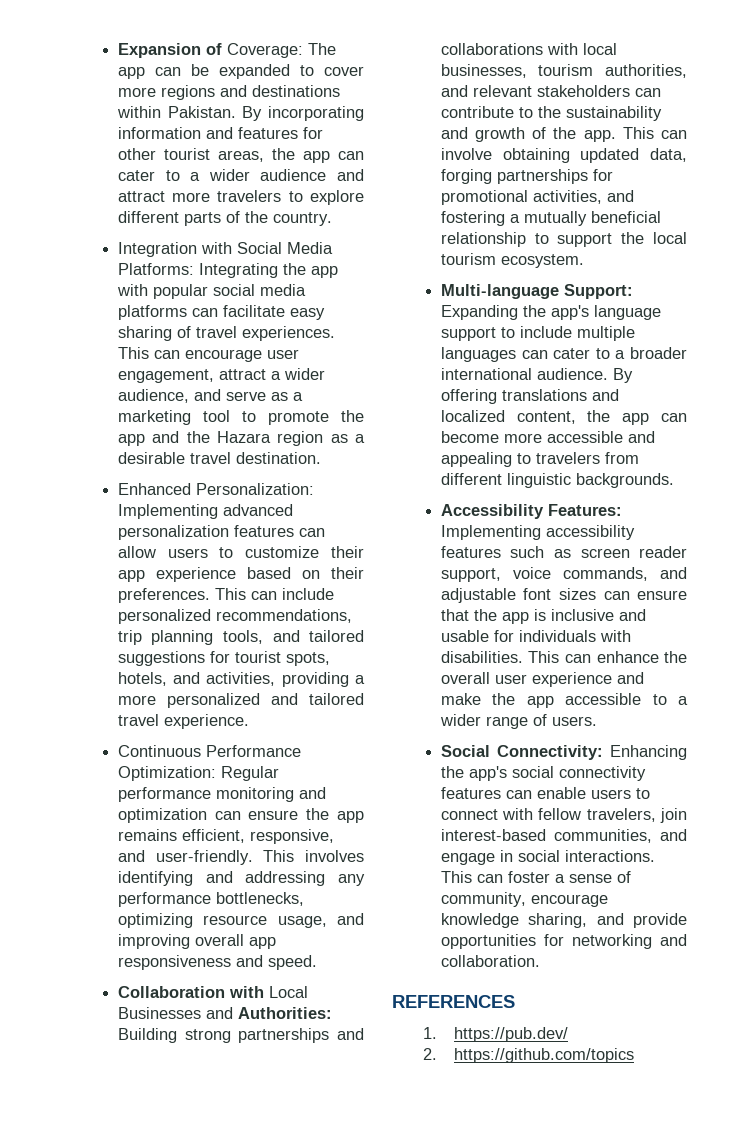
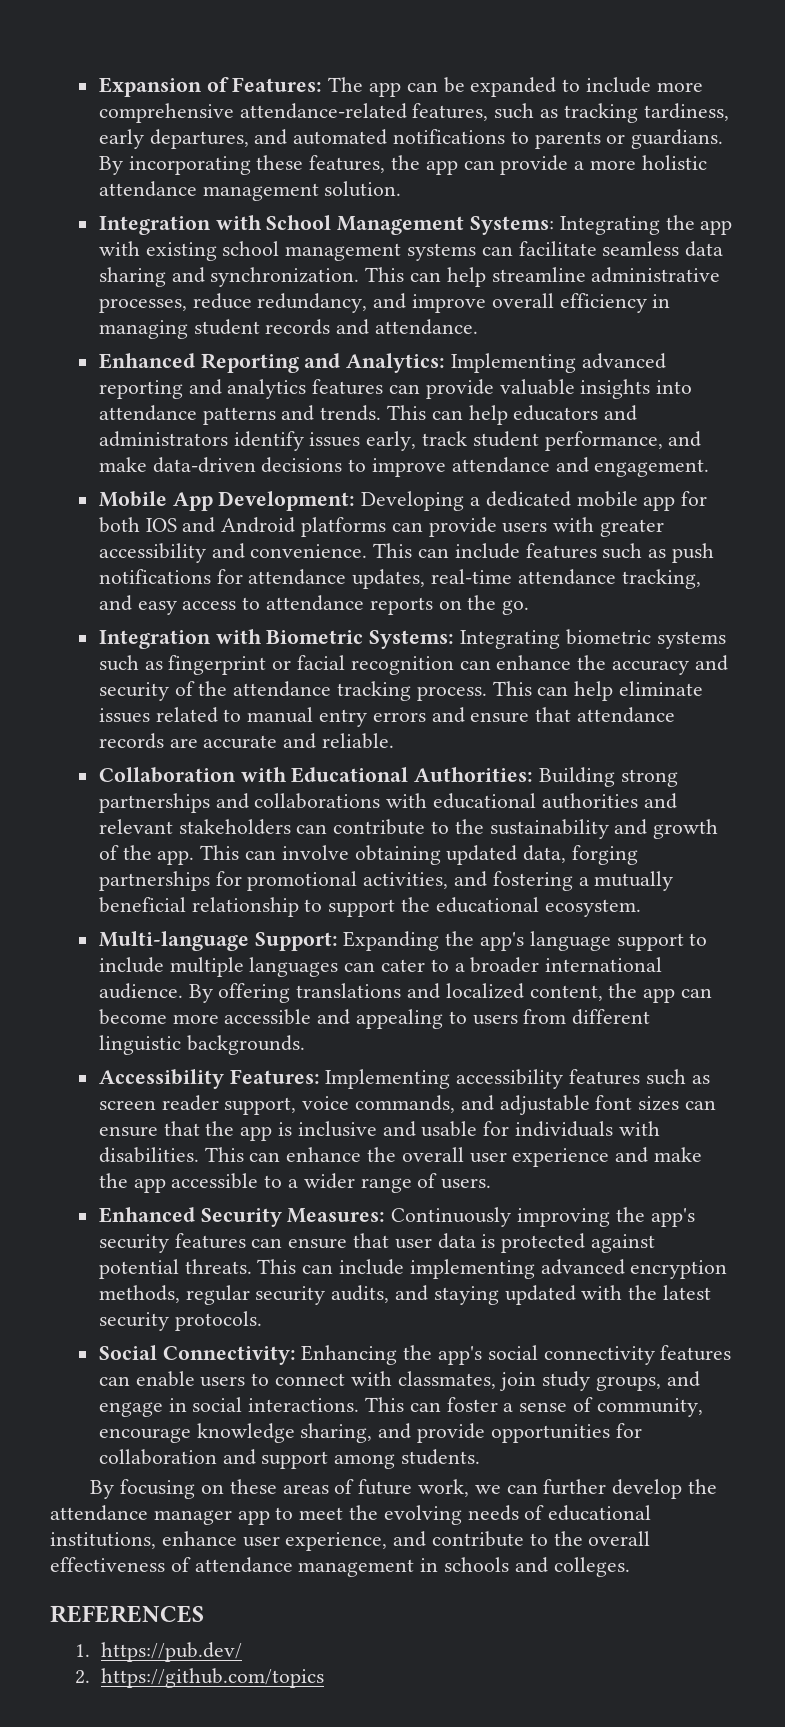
[226,43,303,58] Coverage: -> [232,77,323,92] Features:
[324,66,364,76] [117,85,340,100] [116,106,364,121] [117,127,323,139] [117,148,364,163] [117,169,364,181] [117,190,364,205] [117,211,332,226] [117,242,333,257] [117,263,194,275] cover more regions and destinations within Pakistan. By incorporating information and features for other tourist areas, the app can cater to a wider audience and attract more travelers to explore different parts of the country. // Integration with Social Media Platforms: -> [586,77,703,93] [98,103,729,123] [98,129,724,149] [98,155,707,175] [98,181,402,201] [98,215,554,235] include more comprehensive attendance-related features, such as tracking tardiness, early departures, and automated notifications to parents or guardians. By incorporating these features, the app can provide a more holistic attendance management solution. // Integration with School Management Systems:
[152,284,306,299] [117,305,325,320] [117,326,335,341] [117,347,299,362] [117,368,325,383] [117,389,303,403] [117,410,364,425] [117,431,365,446] [117,452,321,464] [117,483,314,495] [117,504,293,519] [117,525,325,540] [117,546,364,558] [117,567,364,582] [117,588,334,603] [117,609,352,624] [117,630,364,645] [117,651,330,666] [117,672,365,687] [117,693,364,708] [117,714,249,729] [117,745,301,757] [117,766,279,781] [117,787,326,802] [117,808,364,823] [117,829,334,844] [117,850,364,865] [117,871,365,886] [117,892,304,907] [117,913,365,928] [117,934,276,949] [117,955,317,970] popular social media platforms can facilitate easy sharing of travel experiences. This can encourage user engagement, attract a wider audience, and serve as a marketing tool to promote the app and the Hazara region as a desirable travel destination. // Enhanced Personalization: Implementing advanced personalization features can allow users to customize their app experience based on their preferences. This can include personalized recommendations, trip planning tools, and tailored suggestions for tourist spots, hotels, and activities, providing a more personalized and tailored travel experience. // Continuous Performance Optimization: Regular performance monitoring and optimization can ensure the app remains efficient, responsive, and user-friendly. This involves identifying and addressing any performance bottlenecks, optimizing resource usage, and improving overall app responsiveness and speed. -> [145,241,724,261] [98,267,721,287] [98,293,671,313] [98,319,478,339] [98,353,666,373] [98,379,693,399] [98,405,638,425] [98,431,702,451] [98,457,710,477] [98,491,708,511] [98,517,665,537] [98,543,715,563] [98,569,701,589] [98,595,530,615] [98,629,726,649] [98,655,728,675] [98,681,704,701] [98,707,676,727] [98,733,394,749] existing school management systems can facilitate seamless data sharing and synchronization. This can help streamline administrative processes, reduce redundancy, and improve overall efficiency in managing student records and attendance. // Enhanced Reporting and Analytics: Implementing advanced reporting and analytics features can provide valuable insights into attendance patterns and trends. This can help educators and administrators identify issues early, track student performance, and make data-driven decisions to improve attendance and engagement. // Mobile App Development: Developing a dedicated mobile app for both IOS and Android platforms can provide users with greater accessibility and convenience. This can include features such as push notifications for attendance updates, real-time attendance tracking, and easy access to attendance reports on the go. // Integration with Biometric Systems: Integrating biometric systems such as fingerprint or facial recognition can enhance the accuracy and security of the attendance tracking process. This can help eliminate issues related to manual entry errors and ensure that attendance records are accurate and reliable.
[268,986,308,998] [117,1007,233,1019] Local Businesses and -> [291,767,409,783] Educational
[582,43,617,55] [440,64,687,78] local businesses, tourism authorities, -> [432,793,638,809] educational authorities
[653,232,687,244] [440,253,496,265] local tourism -> [435,897,539,913] educational
[535,452,600,464] travelers -> [472,1014,518,1025] users
(597, 721) none -> [98,1207,695,1227] [98,1233,656,1253] [98,1259,728,1279] [98,1285,712,1305] [98,1311,262,1331] // Enhanced Security Measures: Continuously improving the app's security features can ensure that user data is protected against potential threats. This can include implementing advanced encryption methods, regular security audits, and staying updated with the latest security protocols.
[538,808,687,823] [440,829,652,843] fellow travelers, join interest-based communities, -> [397,1371,662,1391] classmates, join study groups,
[571,934,687,949] [440,955,540,967] networking and collaboration. -> [98,1449,480,1469] [90,1479,717,1499] [50,1505,652,1525] [50,1531,651,1551] [50,1557,630,1577] collaboration and support among students. // By focusing on these areas of future work, we can further develop the attendance manager app to meet the evolving needs of educational institutions, enhance user experience, and contribute to the overall effectiveness of attendance management in schools and colleges.

